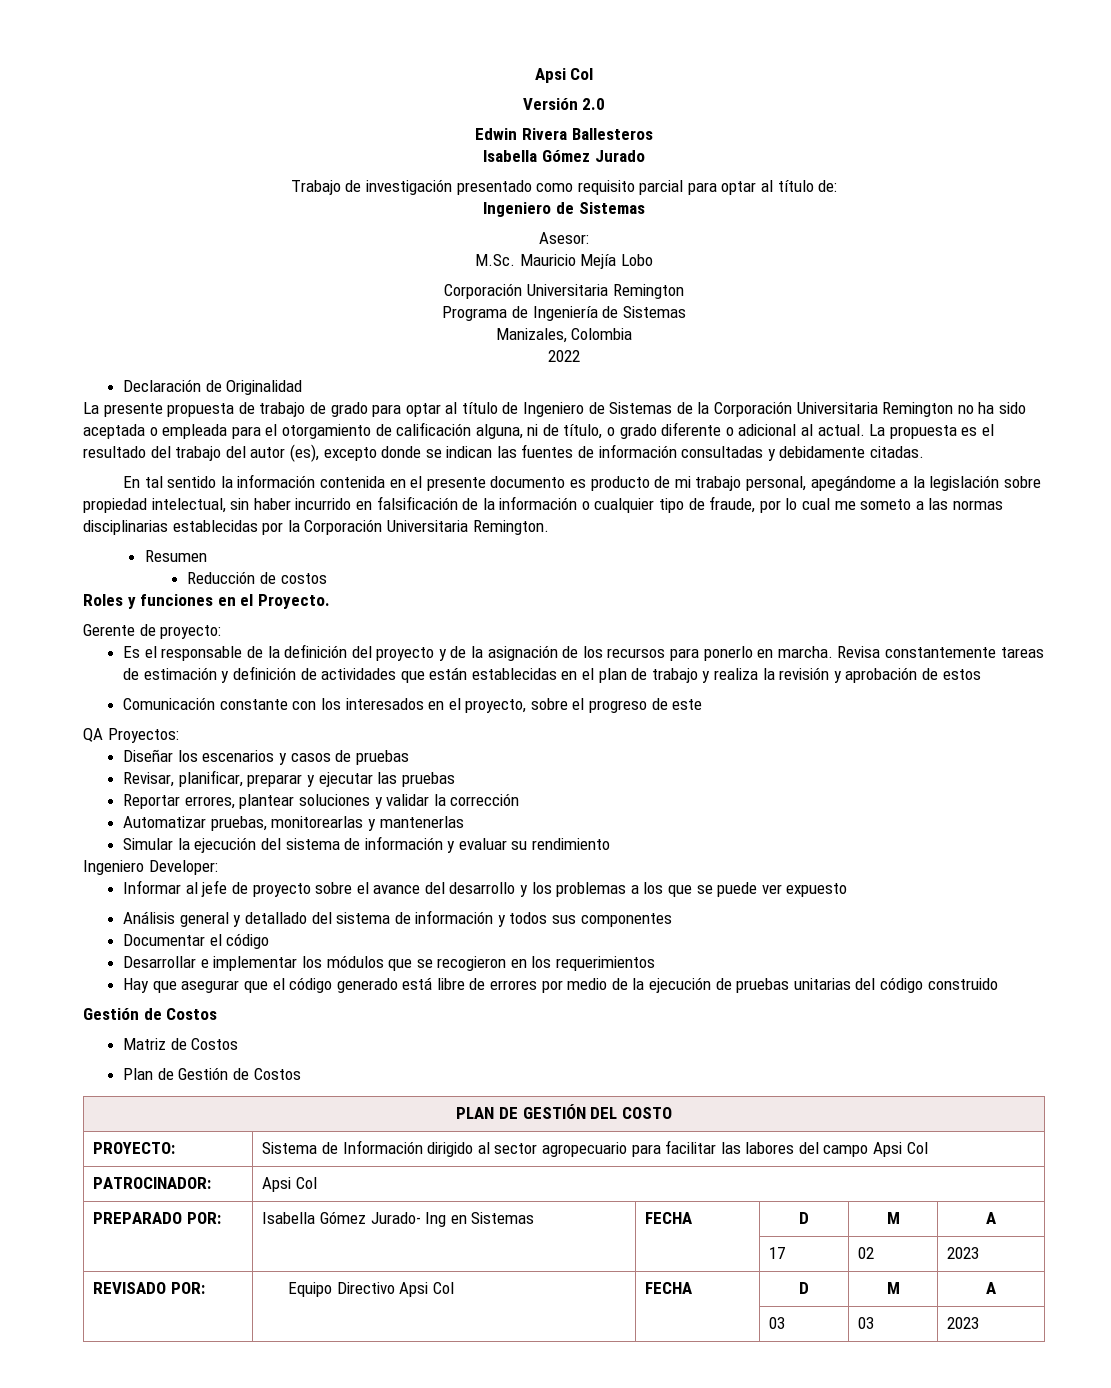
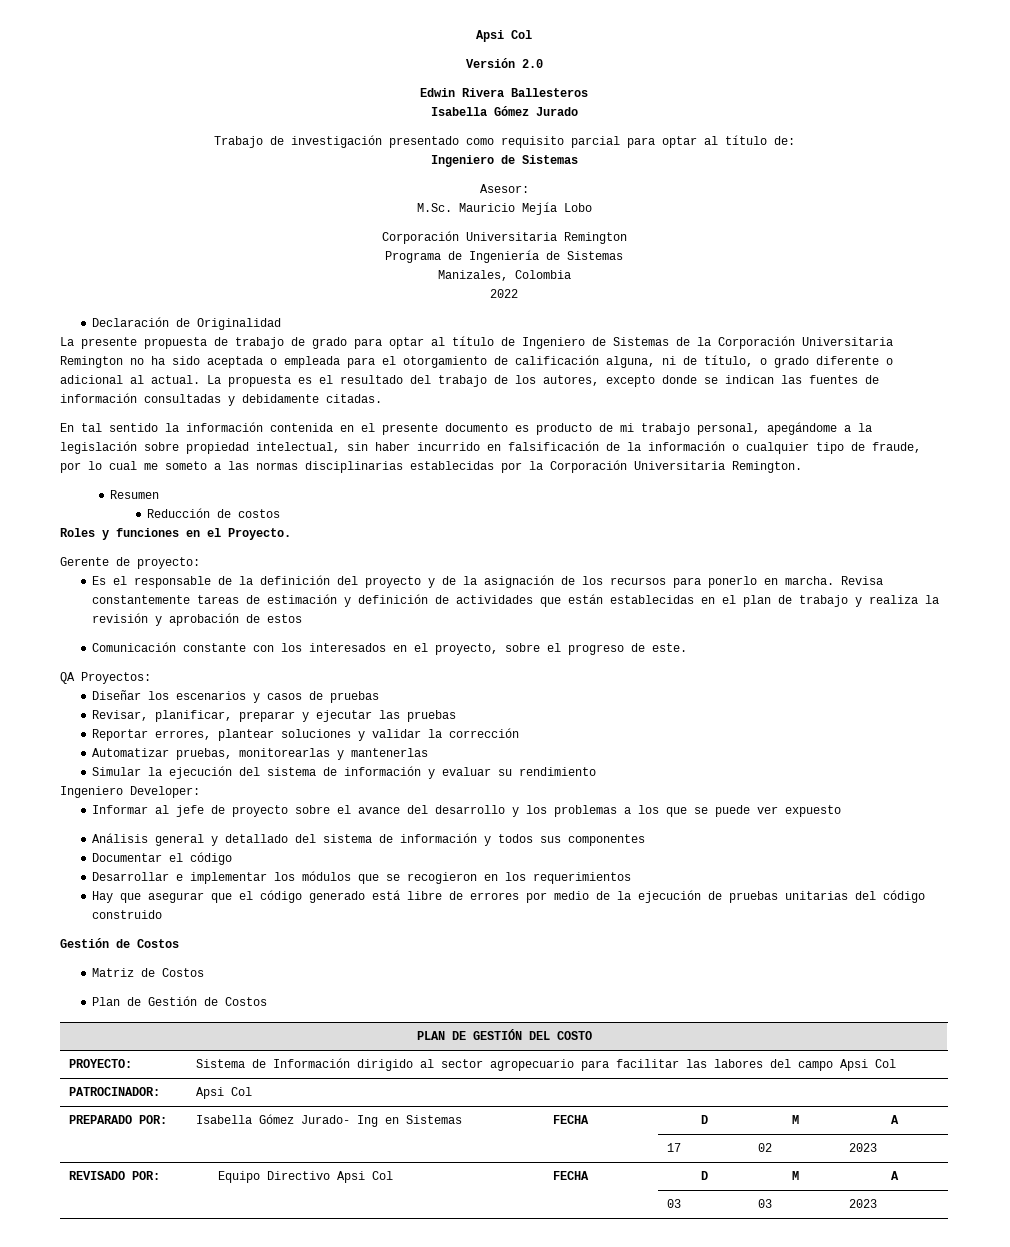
[225,444,319,462] del autor (es), -> [494,375,599,386] de los autores,
[672,699,703,710] este -> [651,643,687,652] este.

